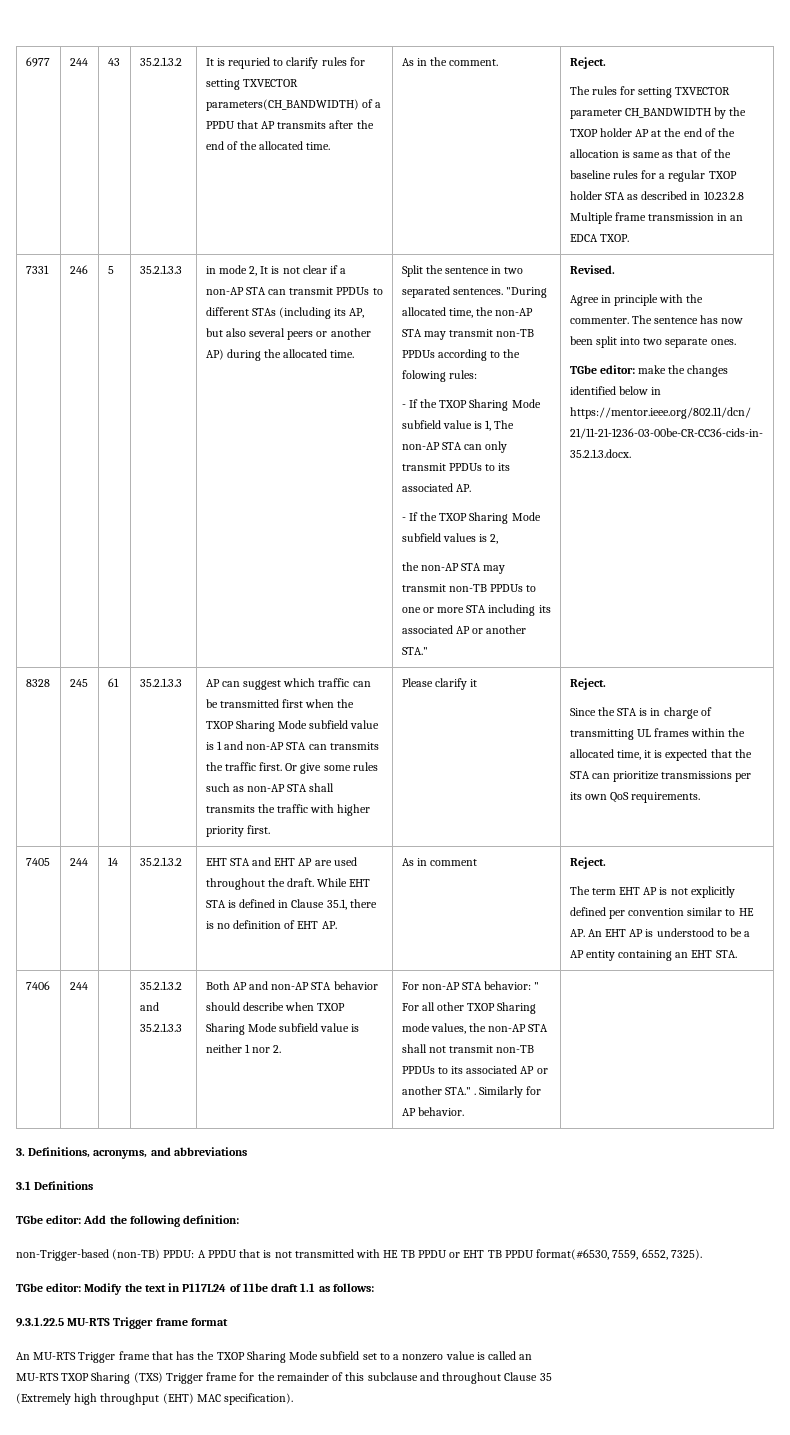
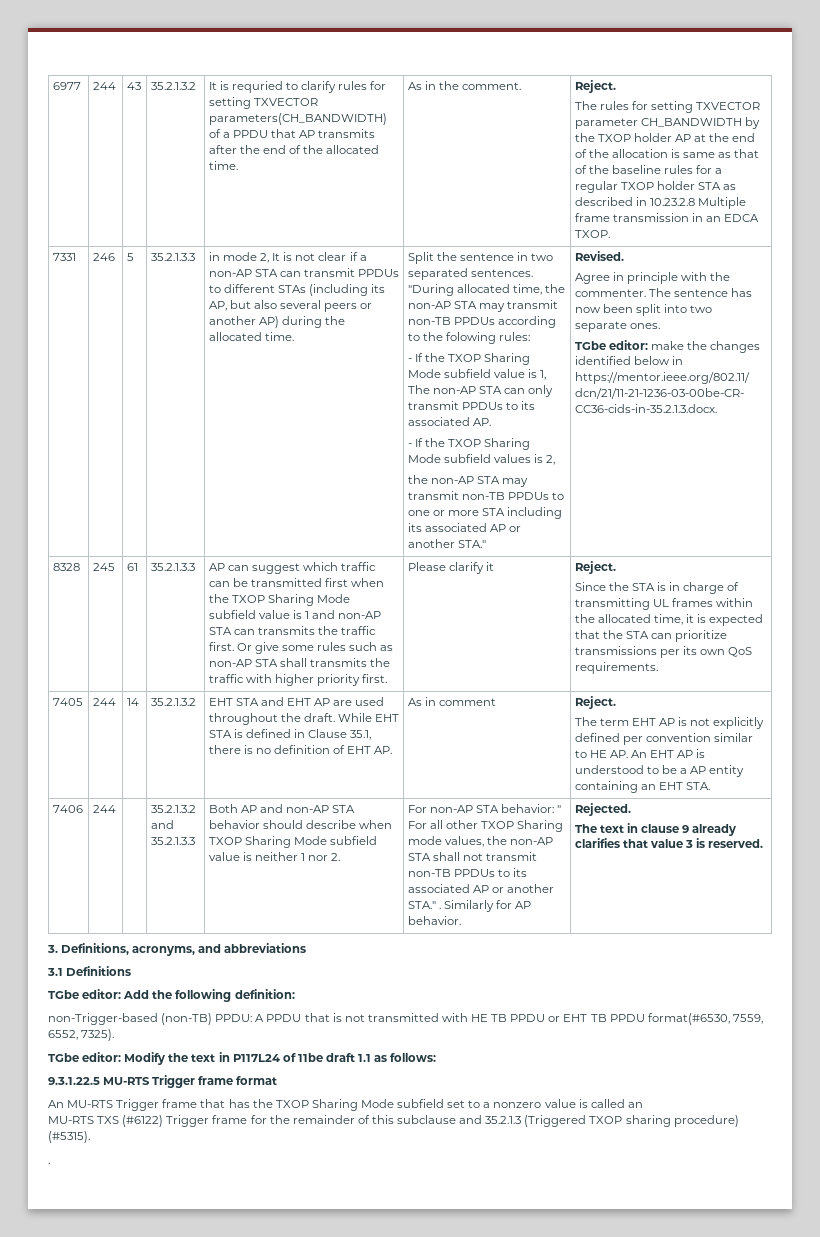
(464, 1111) none -> [574,803,631,816] [574,823,737,836] [574,838,764,848] Rejected. // The text in clause 9 already clarifies that value 3 is reserved.
[61,1372,163,1384] TXOP Sharing (TXS) -> [97,1115,164,1127] TXS (#6122)
[442,1372,552,1384] [16,1393,294,1405] throughout Clause 35 // (Extremely high throughput (EHT) MAC specification). -> [485,1115,739,1127] [48,1131,90,1143] [48,1162,50,1164] 35.2.1.3 (Triggered TXOP sharing procedure) (#5315). // .

